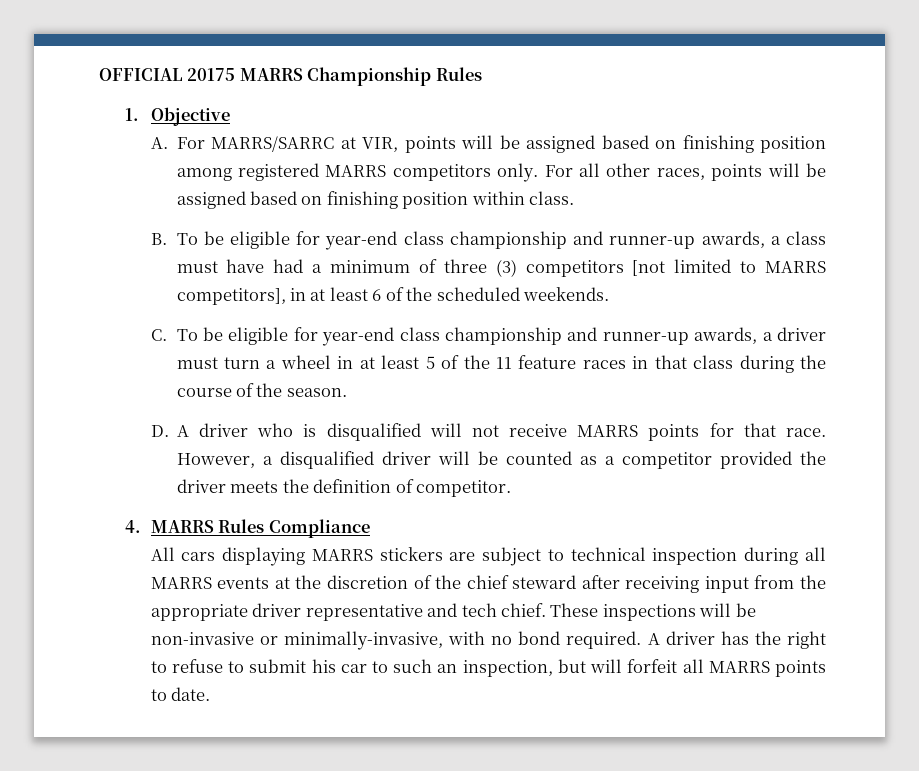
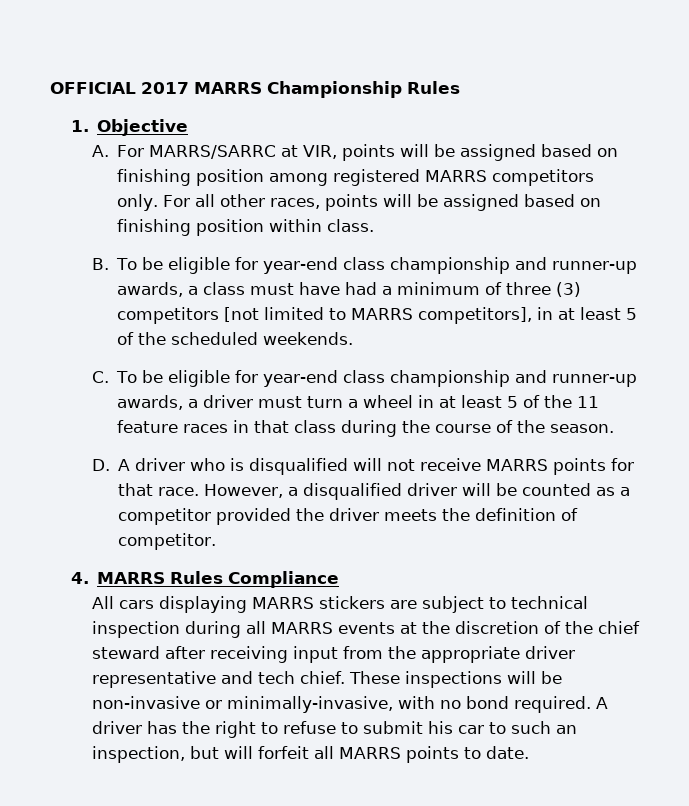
[187,68,236,81] 20175 -> [141,82,189,94] 2017
[372,289,382,301] 6 -> [625,308,637,320] 5

